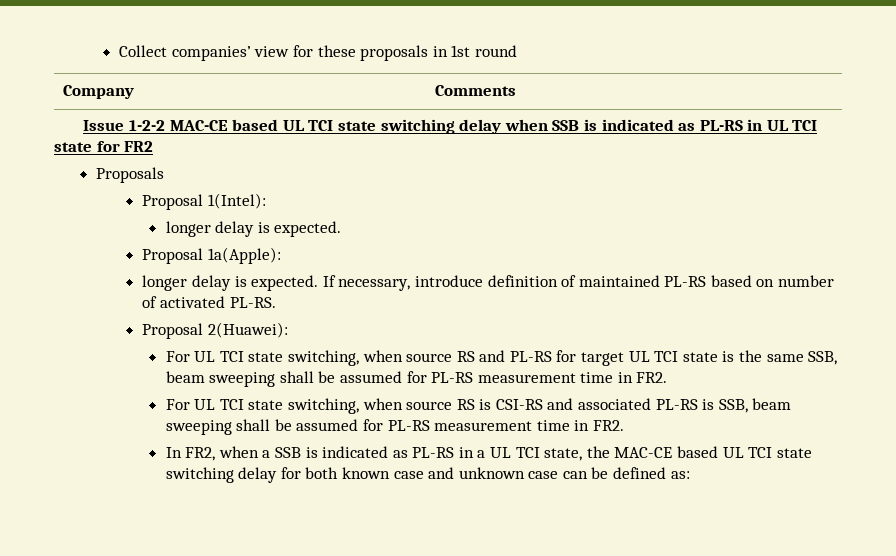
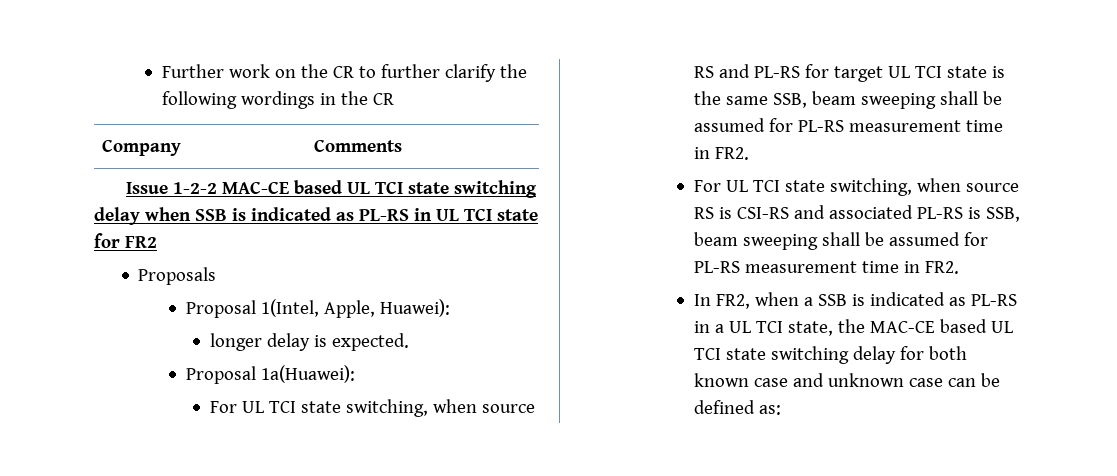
[119,45,517,61] Collect companies’ view for these proposals in 1st round -> [162,64,528,82] [162,91,395,109] Further work on the CR to further clarify the following wordings in the CR
[207,193,266,209] 1(Intel): -> [260,299,450,318] 1(Intel, Apple, Huawei):
[207,247,281,264] [142,275,835,291] [142,296,276,308] [142,322,288,339] 1a(Apple): // longer delay is expected. If necessary, introduce definition of maintained PL-RS based on number of activated PL-RS. // Proposal 2(Huawei): -> [260,365,355,383] 1a(Huawei):

